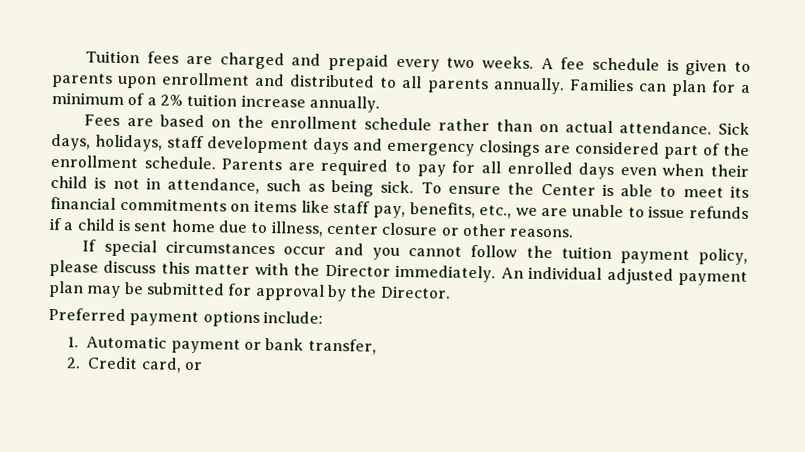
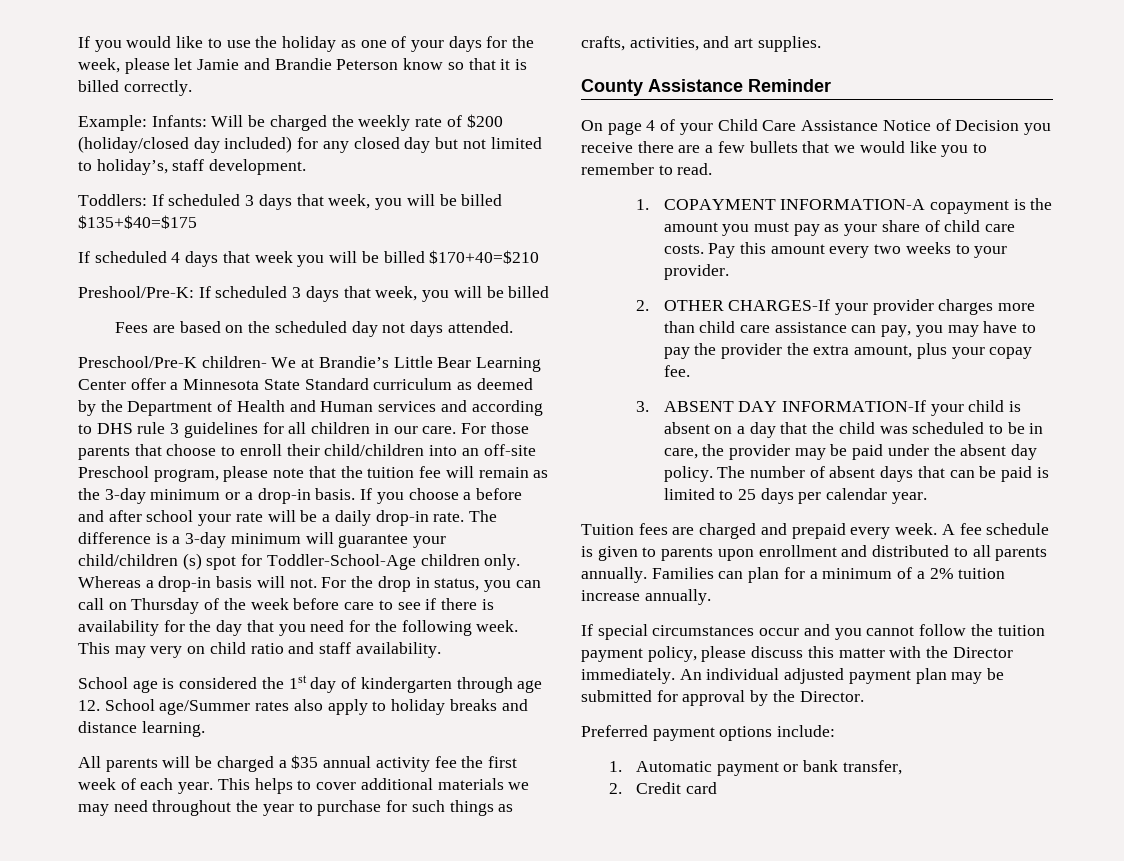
(85, 57) none -> [78,36,535,52] [78,58,527,74] [78,80,192,96] [78,114,503,131] [78,136,542,153] [78,159,307,175] [78,194,503,210] [78,215,197,229] [78,250,540,267] [78,286,550,302] [115,321,513,337] [78,356,542,372] [78,378,533,390] [78,400,543,416] [78,422,529,438] [78,444,536,460] [78,466,549,482] [78,488,522,504] [78,510,497,526] [78,532,447,548] [78,553,521,570] [78,576,541,592] [78,598,494,614] [78,620,519,636] [78,642,441,658] [78,675,543,693] [78,699,528,715] [78,721,205,737] [78,755,517,772] [78,778,530,794] [78,800,514,816] [581,36,821,52] [581,79,831,96] [581,119,1051,135] [581,141,987,157] [581,163,713,175] [636,198,1053,214] [663,220,1016,236] [663,242,1008,258] [663,264,729,280] [636,299,1036,315] [663,321,1037,337] [663,343,1033,359] [663,365,690,377] [636,400,1022,416] [663,422,1044,438] [663,444,1038,460] [663,466,1049,482] [663,488,927,504] If you would like to use the holiday as one of your days for the week, please let Jamie and Brandie Peterson know so that it is billed correctly. // Example: Infants: Will be charged the weekly rate of $200 (holiday/closed day included) for any closed day but not limited to holiday’s, staff development. // Toddlers: If scheduled 3 days that week, you will be billed $135+$40=$175 // If scheduled 4 days that week you will be billed $170+40=$210 // Preshool/Pre-K: If scheduled 3 days that week, you will be billed // Fees are based on the scheduled day not days attended. // Preschool/Pre-K children- We at Brandie’s Little Bear Learning Center offer a Minnesota State Standard curriculum as deemed by the Department of Health and Human services and according to DHS rule 3 guidelines for all children in our care. For those parents that choose to enroll their child/children into an off-site Preschool program, please note that the tuition fee will remain as the 3-day minimum or a drop-in basis. If you choose a before and after school your rate will be a daily drop-in rate. The difference is a 3-day minimum will guarantee your child/children (s) spot for Toddler-School-Age children only. Whereas a drop-in basis will not. For the drop in status, you can call on Thursday of the week before care to see if there is availability for the day that you need for the following week. This may very on child ratio and staff availability. // School age is considered the 1st day of kindergarten through age 12. School age/Summer rates also apply to holiday breaks and distance learning. // All parents will be charged a $35 annual activity fee the first week of each year. This helps to cover additional materials we may need throughout the year to purchase for such things as crafts, activities, and art supplies. // County Assistance Reminder // On page 4 of your Child Care Assistance Notice of Decision you receive there are a few bullets that we would like you to remember to read. // 1. COPAYMENT INFORMATION-A copayment is the amount you must pay as your share of child care costs. Pay this amount every two weeks to your provider. // 2. OTHER CHARGES-If your provider charges more than child care assistance can pay, you may have to pay the provider the extra amount, plus your copay fee. // 3. ABSENT DAY INFORMATION-If your child is absent on a day that the child was scheduled to be in care, the provider may be paid under the absent day policy. The number of absent days that can be paid is limited to 25 days per calendar year. //
[446,56,534,69] two weeks. -> [895,523,938,535] week.
[84,114,750,135] [51,133,750,160] [50,154,750,180] [50,175,749,198] [50,196,749,219] [49,217,574,238] // Fees are based on the enrollment schedule rather than on actual attendance. Sick days, holidays, staff development days and emergency closings are considered part of the enrollment schedule. Parents are required to pay for all enrolled days even when their child is not in attendance, such as being sick. To ensure the Center is able to meet its financial commitments on items like staff pay, benefits, etc., we are unable to issue refunds if a child is sent home due to illness, center closure or other reasons. -> (711, 597) none
[140,357,203,373] card, or -> [685,782,717,794] card

